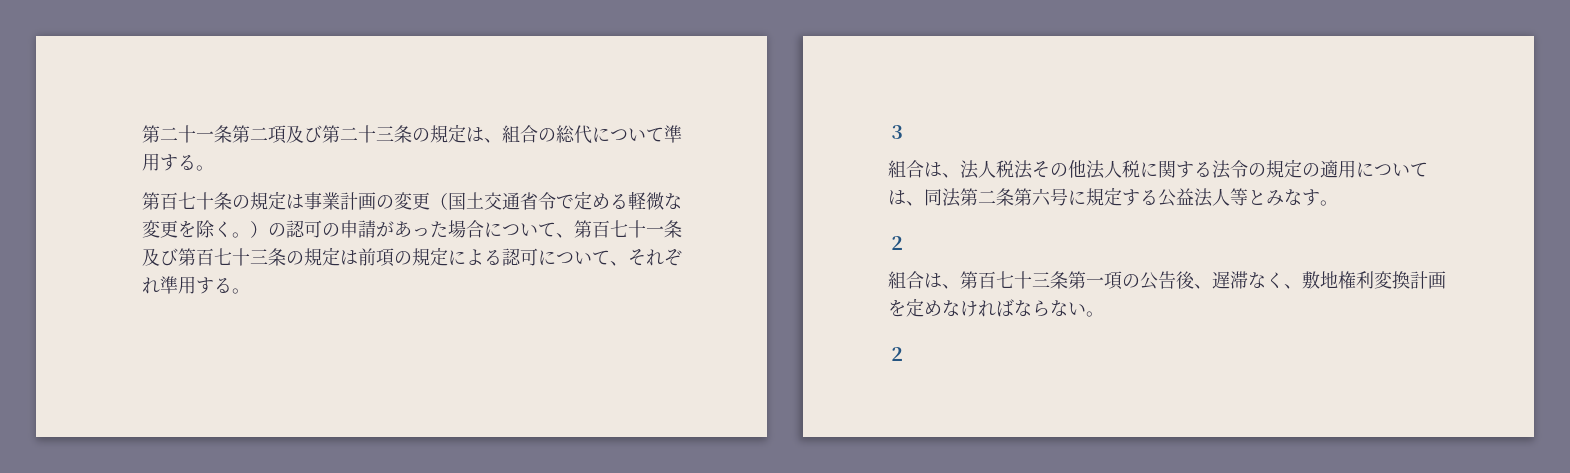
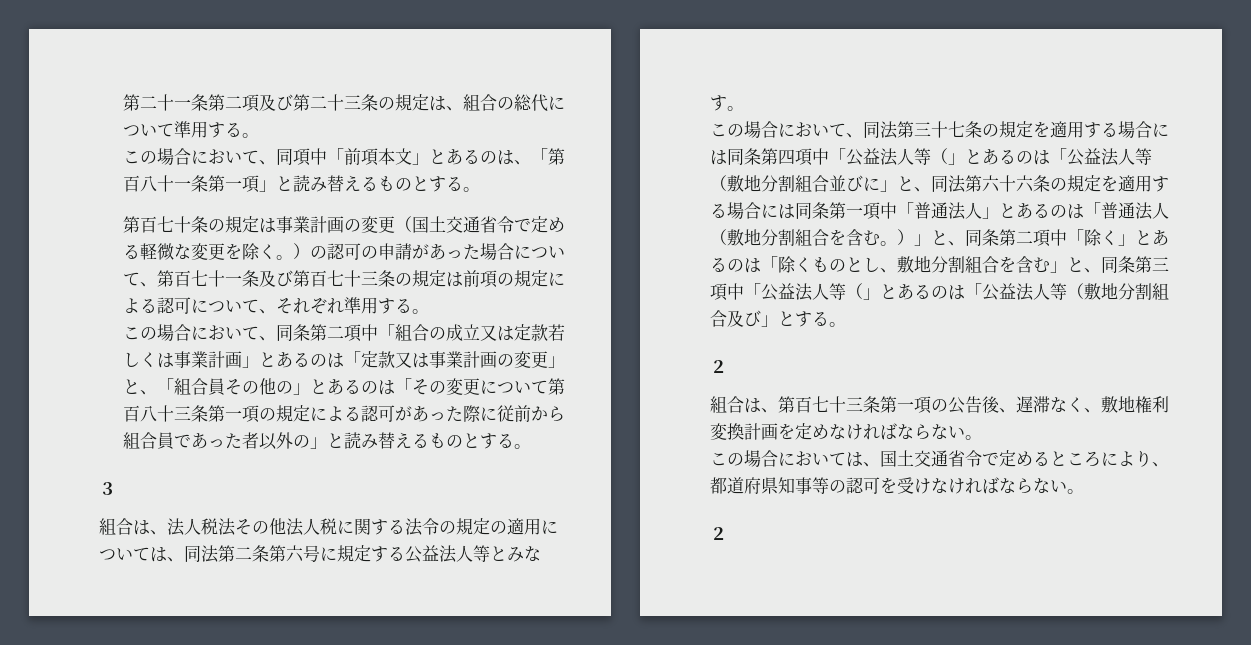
(214, 168) none -> [123,148,566,166] [123,175,481,193] // この場合において、同項中「前項本文」とあるのは、「第百八十一条第一項」と読み替えるものとする。
(250, 291) none -> [123,324,566,342] [123,351,566,368] [123,378,566,395] [123,405,566,423] [123,432,532,450] // この場合において、同条第二項中「組合の成立又は定款若しくは事業計画」とあるのは「定款又は事業計画の変更」と、「組合員その他の」とあるのは「その変更について第百八十三条第一項の規定による認可があった際に従前から組合員であった者以外の」と読み替えるものとする。
(1338, 203) none -> [710,121,1169,139] [710,148,1152,166] [710,175,1169,193] [710,202,1169,220] [710,229,1169,247] [710,256,1169,273] [710,283,1169,301] [710,310,846,327] // この場合において、同法第三十七条の規定を適用する場合には同条第四項中「公益法人等（」とあるのは「公益法人等（敷地分割組合並びに」と、同法第六十六条の規定を適用する場合には同条第一項中「普通法人」とあるのは「普通法人（敷地分割組合を含む。）」と、同条第二項中「除く」とあるのは「除くものとし、敷地分割組合を含む」と、同条第三項中「公益法人等（」とあるのは「公益法人等（敷地分割組合及び」とする。
(1104, 314) none -> [710,450,1169,467] [710,477,1084,494] // この場合においては、国土交通省令で定めるところにより、都道府県知事等の認可を受けなければならない。

